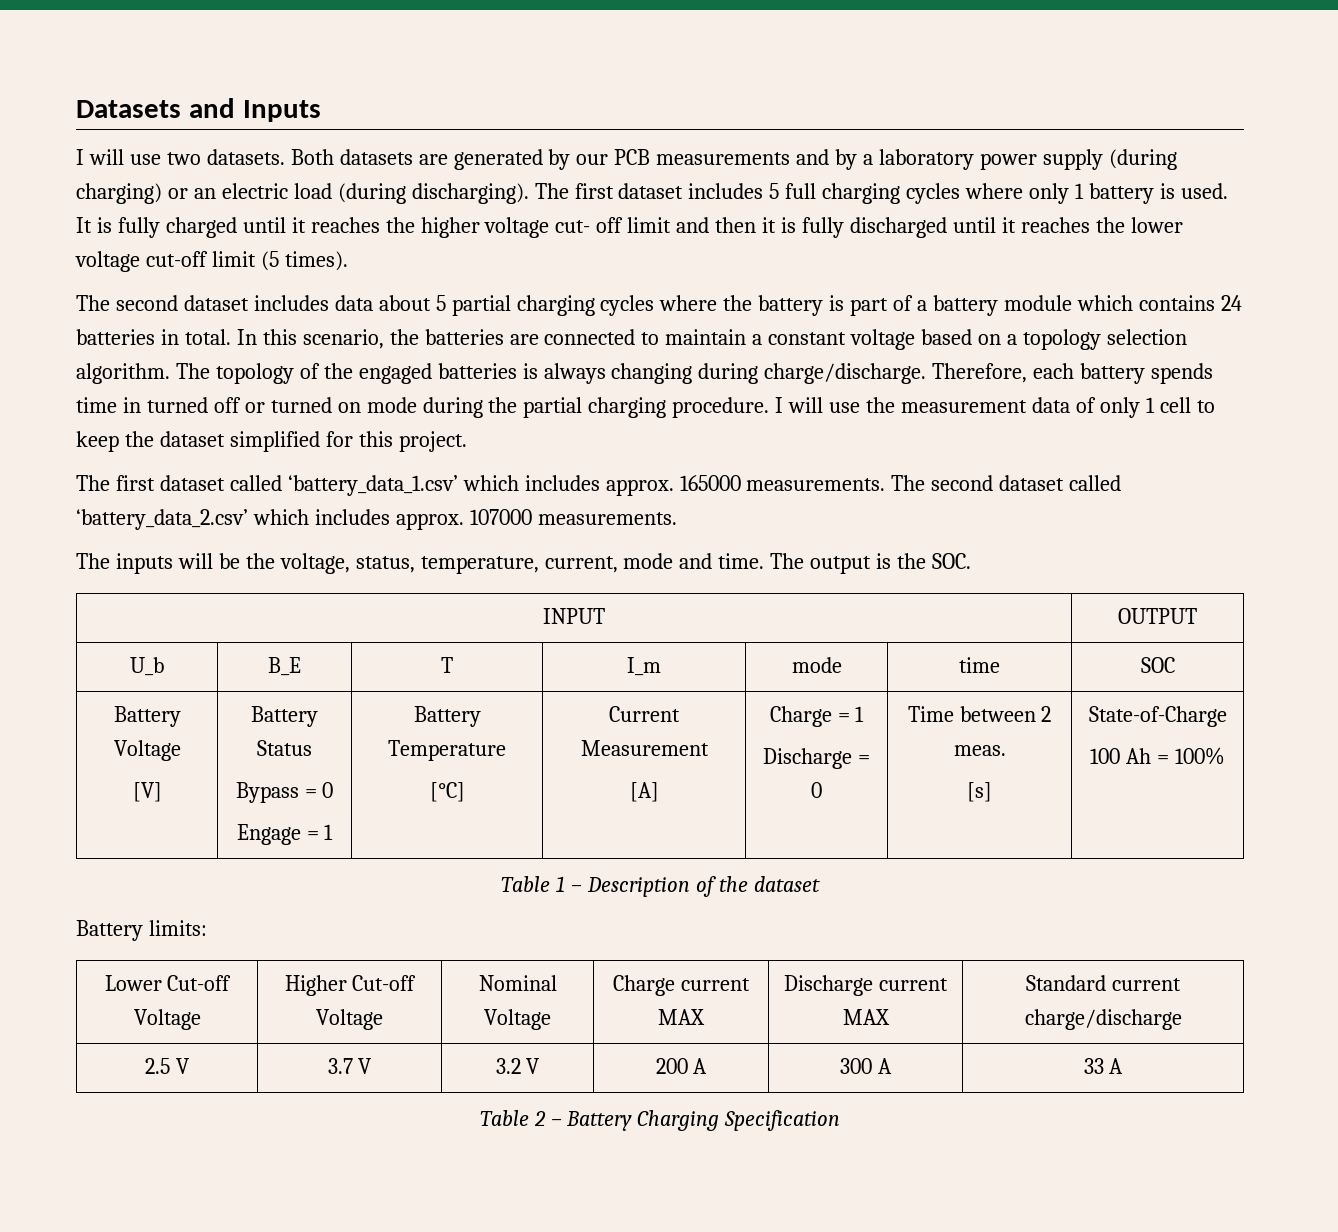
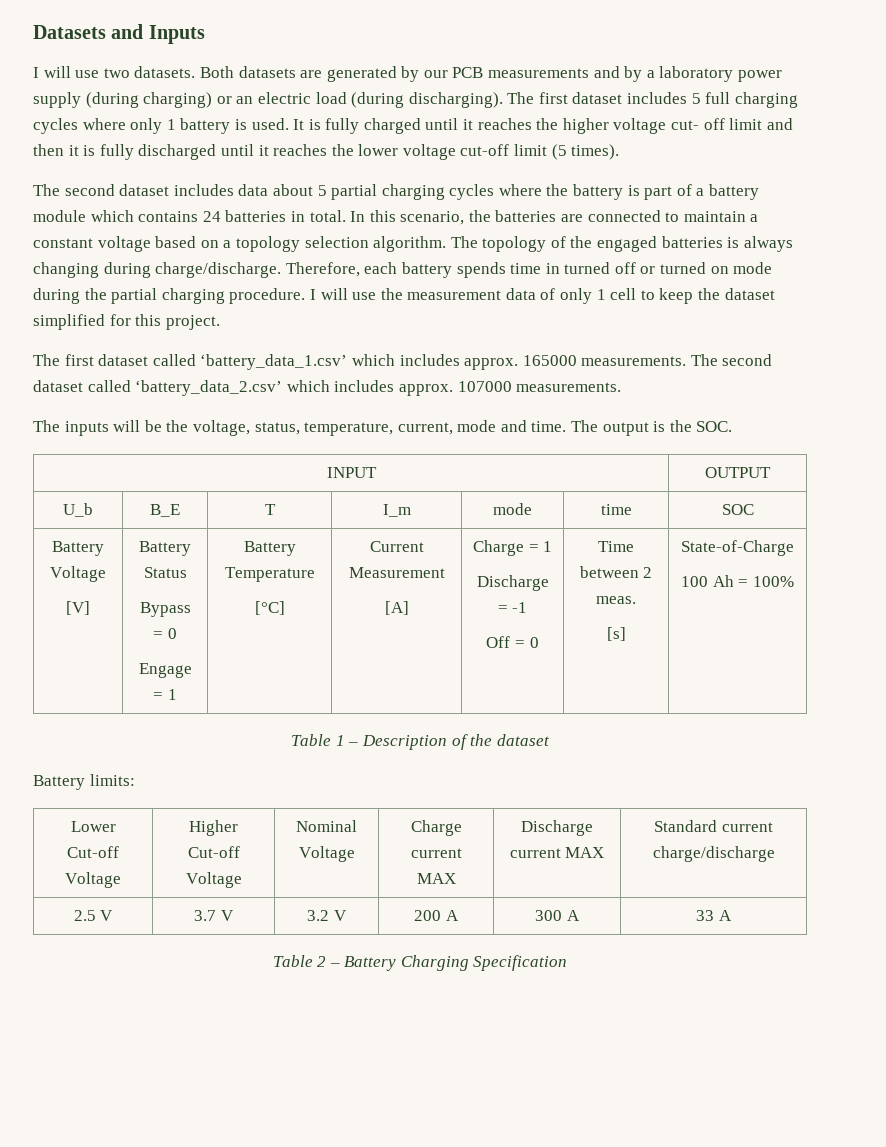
(870, 759) none -> [512,602,528,613] [486,636,525,648] -1 // Off =

